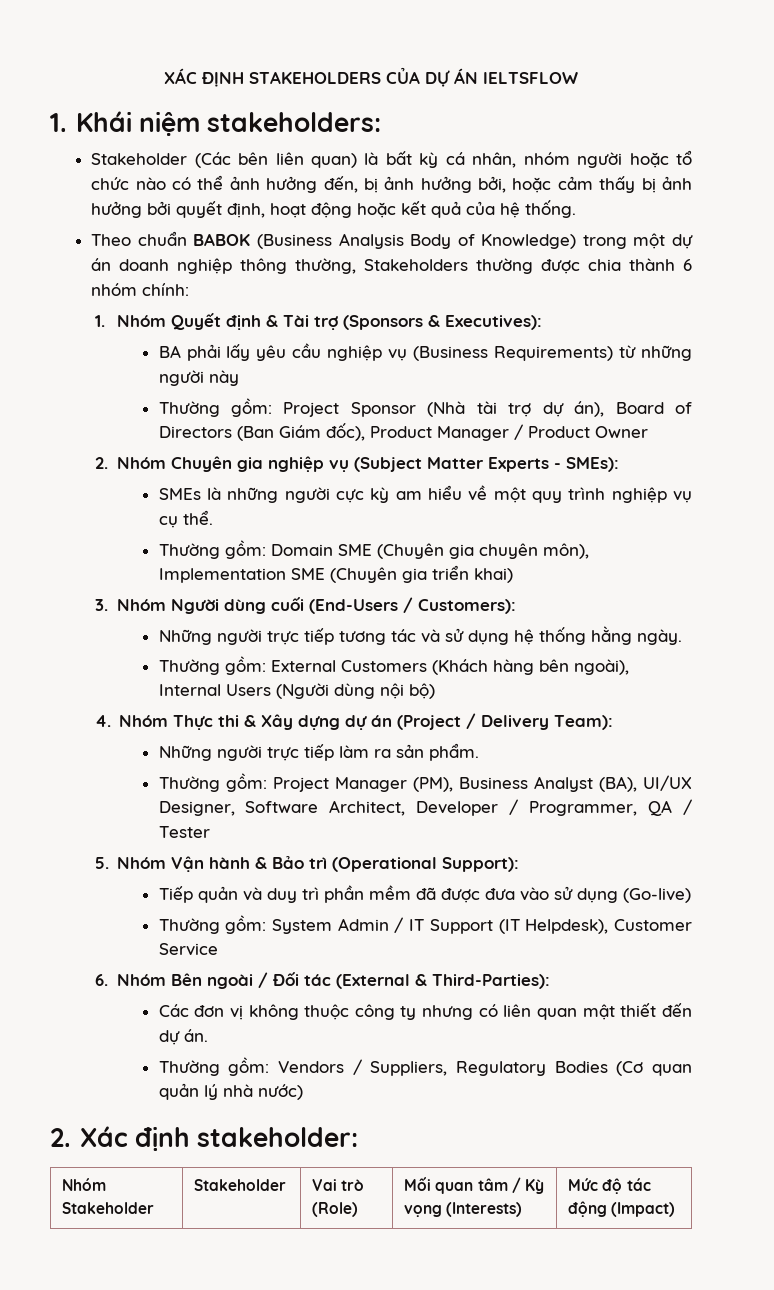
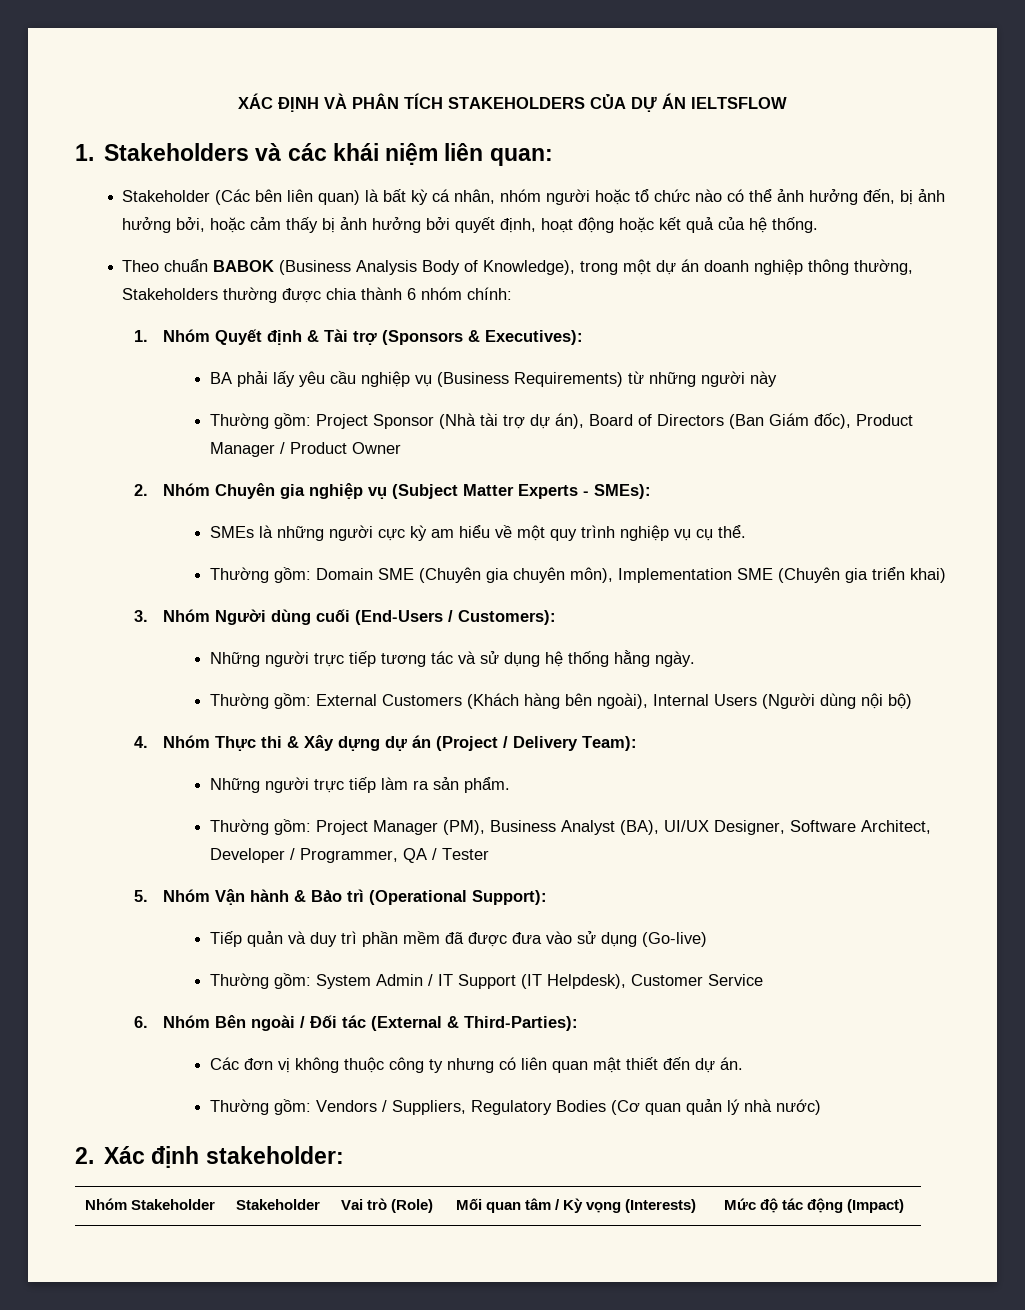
(244, 79) none -> [324,93,443,109] VÀ PHÂN TÍCH
[75,111,381,136] Khái niệm stakeholders: -> [104,143,553,166] Stakeholders và các khái niệm liên quan:
[481,234,577,249] Knowledge) -> [483,260,576,275] Knowledge),

